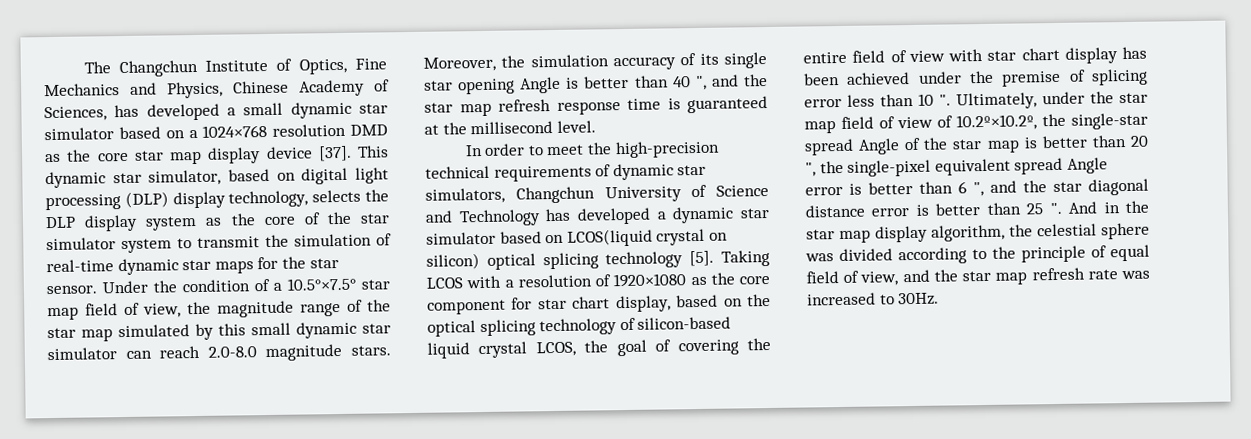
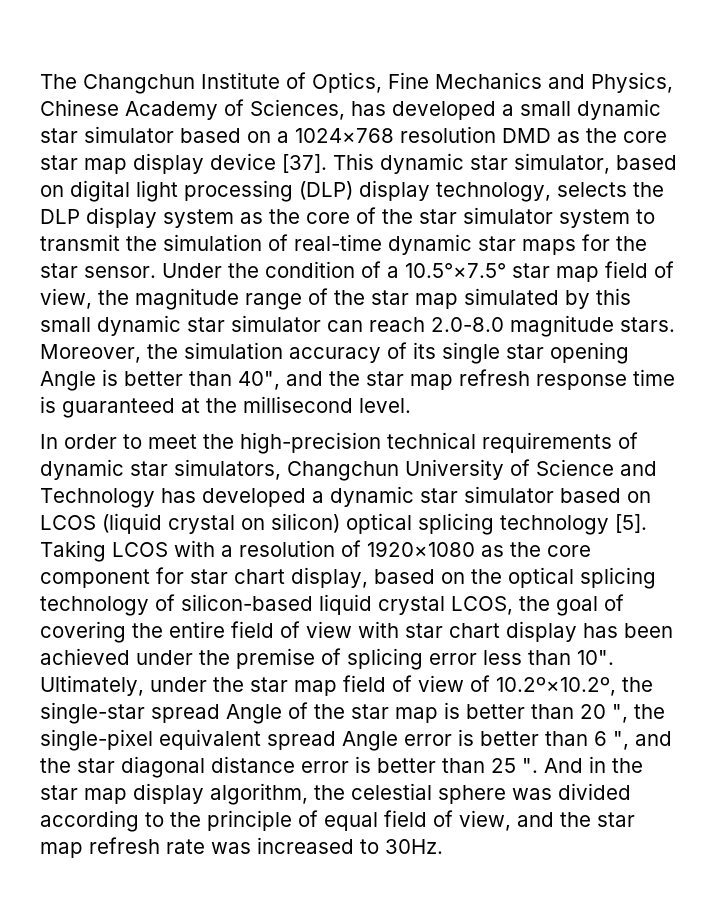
[672,75,707,91] 40 ", -> [238,371,280,390] 40",
[566,228,653,247] LCOS(liquid -> [40,513,162,534] LCOS (liquid
[918,93,951,106] 10 ". -> [577,650,614,665] 10".

